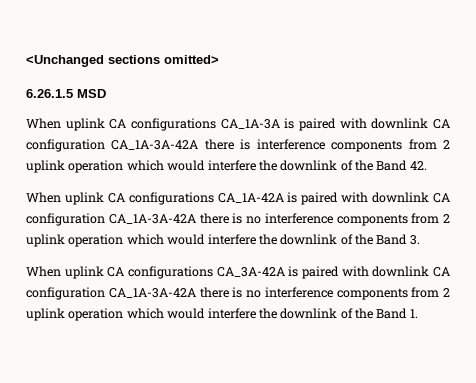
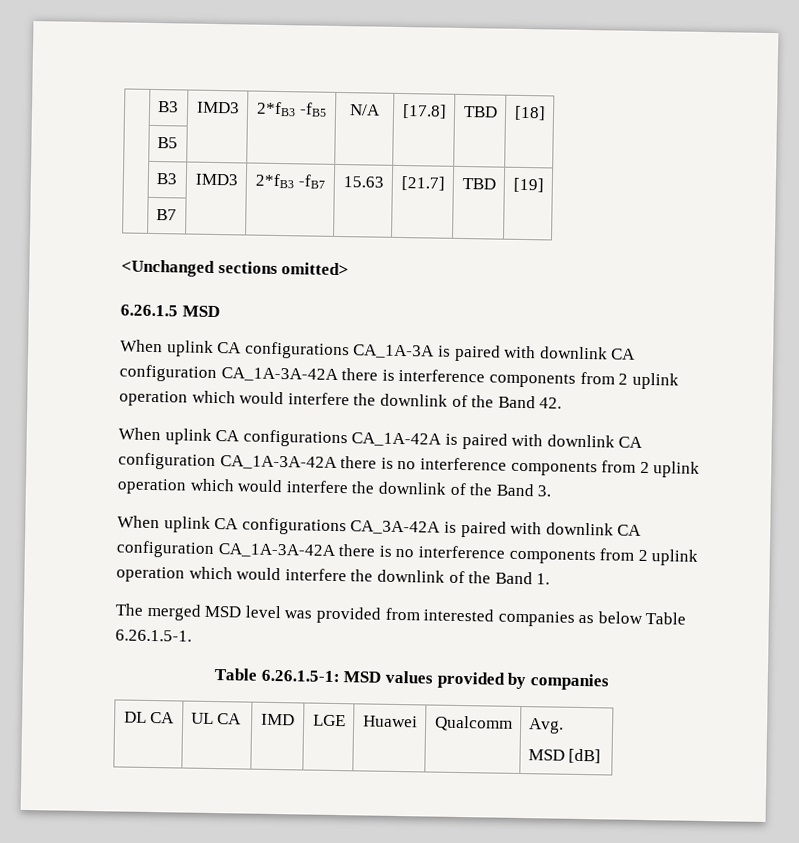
(26, 61) none -> [156,101,179,113] [195,101,240,114] [256,101,327,117] [349,104,381,116] [401,104,447,119] [462,105,498,118] [513,105,546,121] [156,137,178,149] [155,173,177,185] [194,173,238,186] [255,173,325,189] [342,176,384,188] [400,175,445,191] [461,177,496,190] [512,177,544,193] [155,209,177,221] | B3 | IMD3 | 2*fB3 -fB5 | N/A | [17.8] | TBD | [18] // | B5 | | | | | | // | B3 | IMD3 | 2*fB3 -fB7 | 15.63 | [21.7] | TBD | [19] // | B7 | | | | | | //
(418, 313) none -> [115,603,687,627] [115,629,192,642] [214,668,609,691] [123,711,176,724] [190,712,243,725] [261,713,295,726] [312,714,346,727] [362,715,418,728] [433,715,513,732] [527,718,564,734] [527,748,602,764] // The merged MSD level was provided from interested companies as below Table 6.26.1.5-1. // Table 6.26.1.5-1: MSD values provided by companies // DL CA | UL CA | IMD | LGE | Huawei | Qualcomm | Avg. // MSD [dB]

